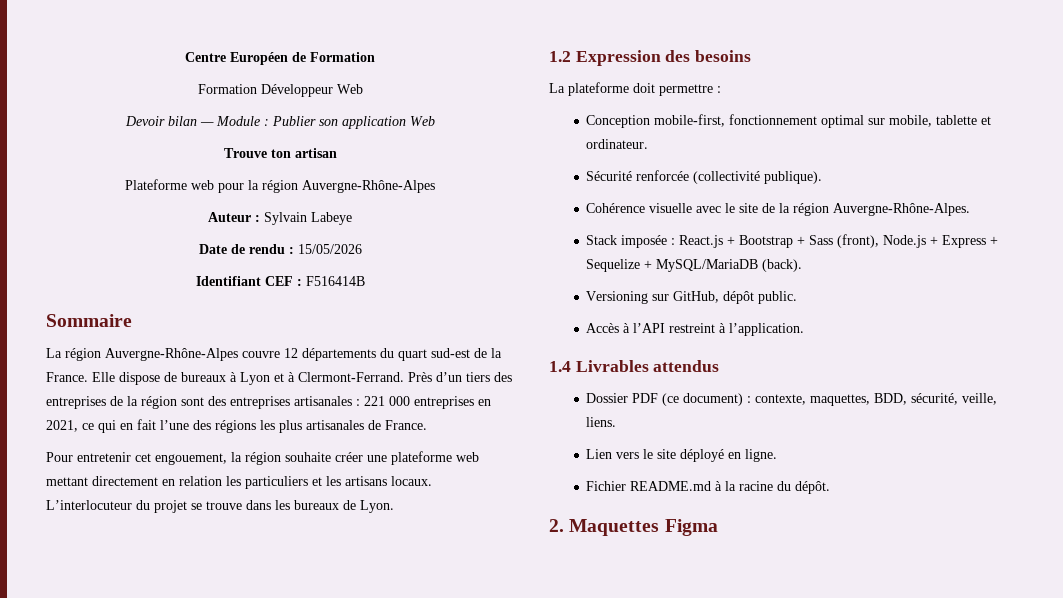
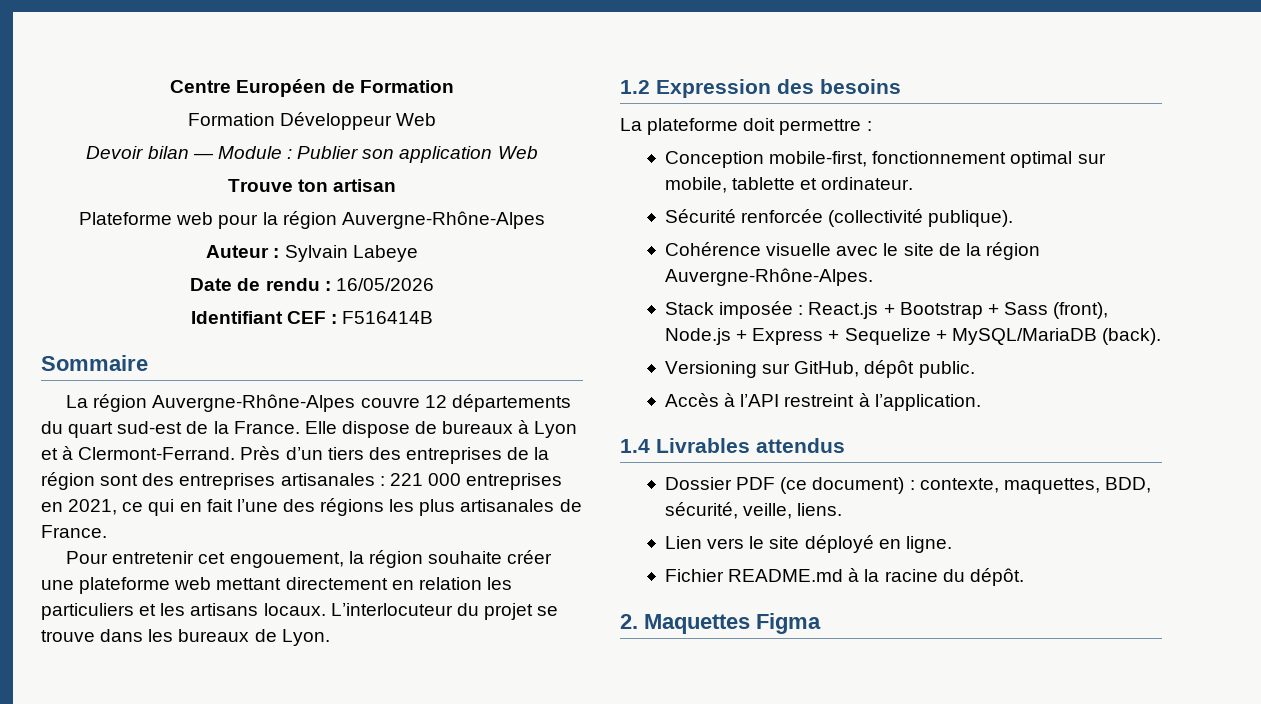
[297,244,362,254] 15/05/2026 -> [335,278,434,291] 16/05/2026

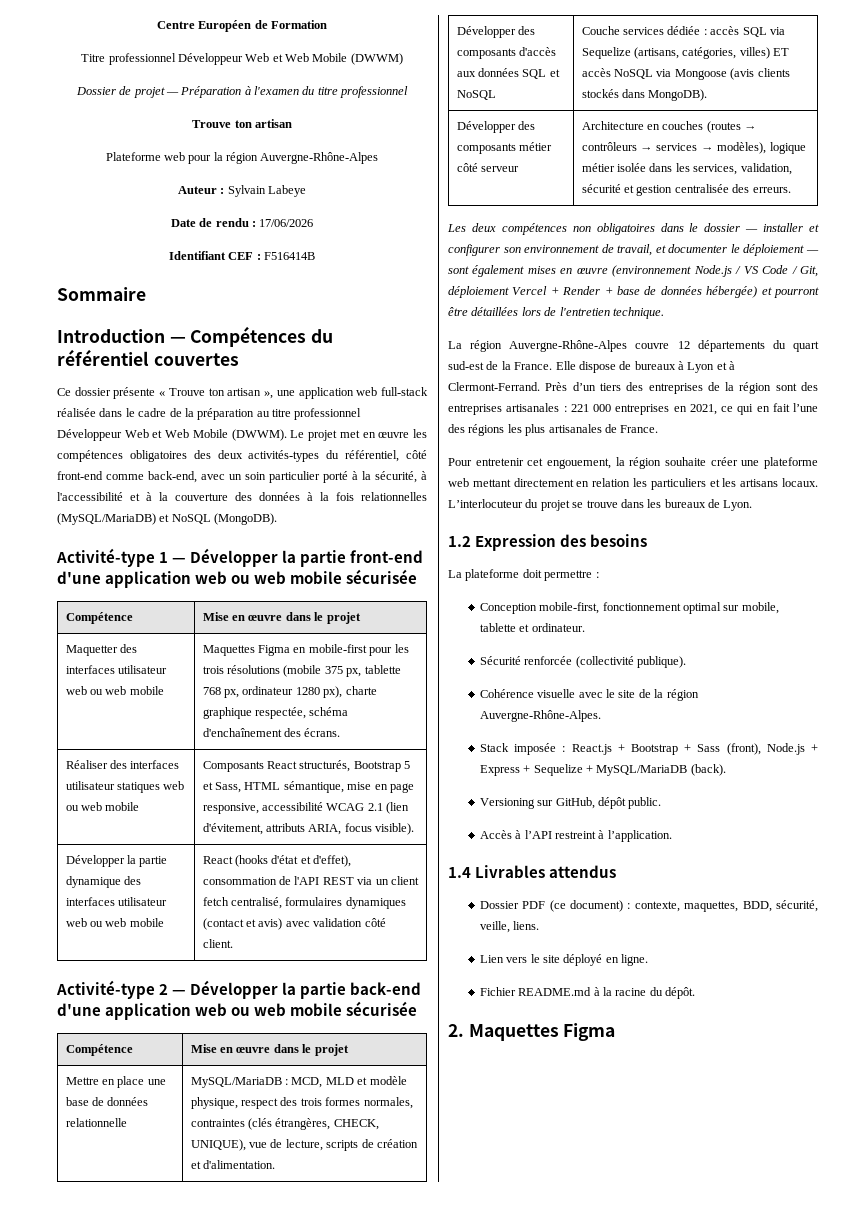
[187,112,437,130] [86,146,538,163] Formation Développeur Web // Devoir bilan — Module : Publier son application Web -> [81,53,403,65] [75,86,409,98] Titre professionnel Développeur Web et Web Mobile (DWWM) // Dossier de projet — Préparation à l'examen du titre professionnel
[335,278,434,291] 16/05/2026 -> [259,219,314,227] 17/06/2026
(148, 363) none -> [57,326,334,347] [57,349,239,366] [57,387,428,399] [57,408,362,420] [57,429,428,441] [57,450,427,462] [57,471,427,483] [57,492,427,501] [57,513,278,525] [56,548,424,567] [57,569,418,588] [65,612,133,624] [202,612,361,624] [65,644,138,656] [65,665,168,674] [65,686,164,695] [202,644,409,656] [202,665,401,677] [202,686,377,698] [202,707,349,719] [202,728,341,737] [65,760,180,769] [65,781,185,793] [65,802,140,811] [202,760,411,772] [202,781,414,793] [202,802,410,814] [202,823,415,835] [65,855,168,867] [65,876,142,888] [65,897,168,906] [65,918,164,927] [202,855,352,867] [202,876,419,885] [202,897,406,909] [202,918,386,930] [202,939,233,948] [56,980,422,999] [57,1001,418,1020] [65,1044,133,1056] [190,1044,349,1056] [65,1076,166,1088] [65,1097,149,1106] [65,1118,127,1127] [190,1076,407,1088] [190,1097,413,1109] [190,1118,379,1130] [190,1139,418,1151] [190,1160,276,1169] [456,26,536,38] [456,47,557,59] [456,68,560,79] [456,90,496,100] [581,26,785,37] [581,47,790,59] [581,68,790,80] [581,89,708,101] [456,121,536,133] [456,142,553,154] [456,163,520,172] [581,121,758,133] [581,142,806,154] [581,163,792,175] [581,184,791,196] [447,223,819,235] [448,244,819,256] [448,265,818,277] [448,286,819,298] [448,307,664,319] // Introduction — Compétences du référentiel couvertes // Ce dossier présente « Trouve ton artisan », une application web full-stack réalisée dans le cadre de la préparation au titre professionnel Développeur Web et Web Mobile (DWWM). Le projet met en œuvre les compétences obligatoires des deux activités-types du référentiel, côté front-end comme back-end, avec un soin particulier porté à la sécurité, à l'accessibilité et à la couverture des données à la fois relationnelles (MySQL/MariaDB) et NoSQL (MongoDB). // Activité-type 1 — Développer la partie front-end d'une application web ou web mobile sécurisée // Compétence | Mise en œuvre dans le projet // Maquetter des interfaces utilisateur web ou web mobile | Maquettes Figma en mobile-first pour les trois résolutions (mobile 375 px, tablette 768 px, ordinateur 1280 px), charte graphique respectée, schéma d'enchaînement des écrans. // Réaliser des interfaces utilisateur statiques web ou web mobile | Composants React structurés, Bootstrap 5 et Sass, HTML sémantique, mise en page responsive, accessibilité WCAG 2.1 (lien d'évitement, attributs ARIA, focus visible). // Développer la partie dynamique des interfaces utilisateur web ou web mobile | React (hooks d'état et d'effet), consommation de l'API REST via un client fetch centralisé, formulaires dynamiques (contact et avis) avec validation côté client. // Activité-type 2 — Développer la partie back-end d'une application web ou web mobile sécurisée // Compétence | Mise en œuvre dans le projet // Mettre en place une base de données relationnelle | MySQL/MariaDB : MCD, MLD et modèle physique, respect des trois formes normales, contraintes (clés étrangères, CHECK, UNIQUE), vue de lecture, scripts de création et d'alimentation. // Développer des composants d'accès aux données SQL et NoSQL | Couche services dédiée : accès SQL via Sequelize (artisans, catégories, villes) ET accès NoSQL via Mongoose (avis clients stockés dans MongoDB). // Développer des composants métier côté serveur | Architecture en couches (routes → contrôleurs → services → modèles), logique métier isolée dans les services, validation, sécurité et gestion centralisée des erreurs. // Les deux compétences non obligatoires dans le dossier — installer et configurer son environnement de travail, et documenter le déploiement — sont également mises en œuvre (environnement Node.js / VS Code / Git, déploiement Vercel + Render + base de données hébergée) et pourront être détaillées lors de l'entretien technique.

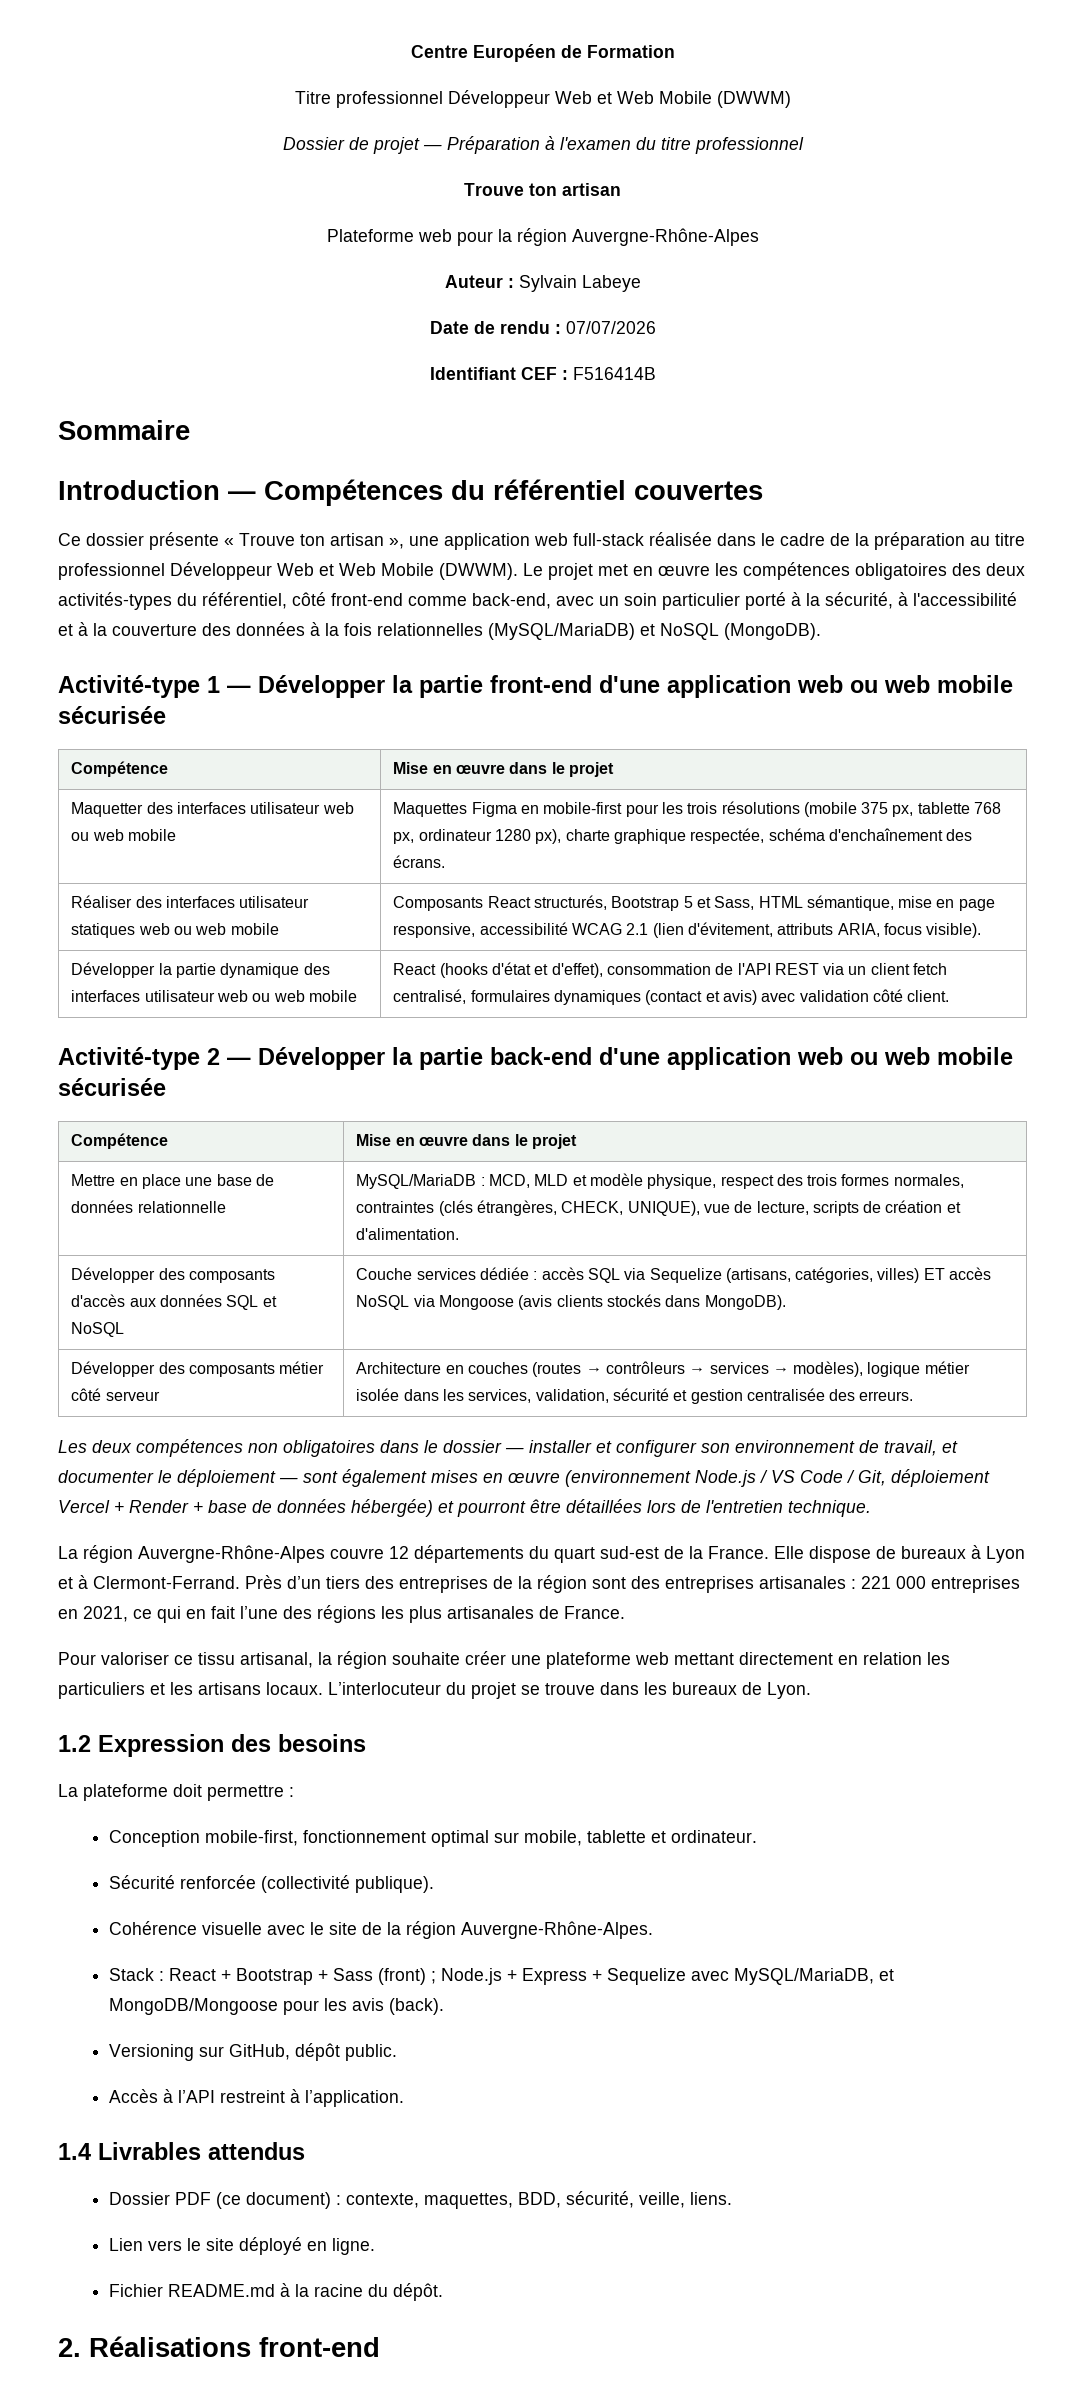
[259,219,314,227] 17/06/2026 -> [565,321,656,334] 07/07/2026
[475,458,611,469] entretenir cet engouement, -> [101,1652,313,1668] valoriser ce tissu artisanal,
[514,743,612,755] imposée : React.js -> [158,1968,216,1981] : React
[726,743,761,755] (front), -> [377,1968,436,1985] (front) ;
[586,765,688,776] + MySQL/MariaDB -> [690,1968,894,1985] [108,1998,384,2015] avec MySQL/MariaDB, et MongoDB/Mongoose pour les avis
[468,1023,616,1041] Maquettes Figma -> [89,2336,380,2357] Réalisations front-end

